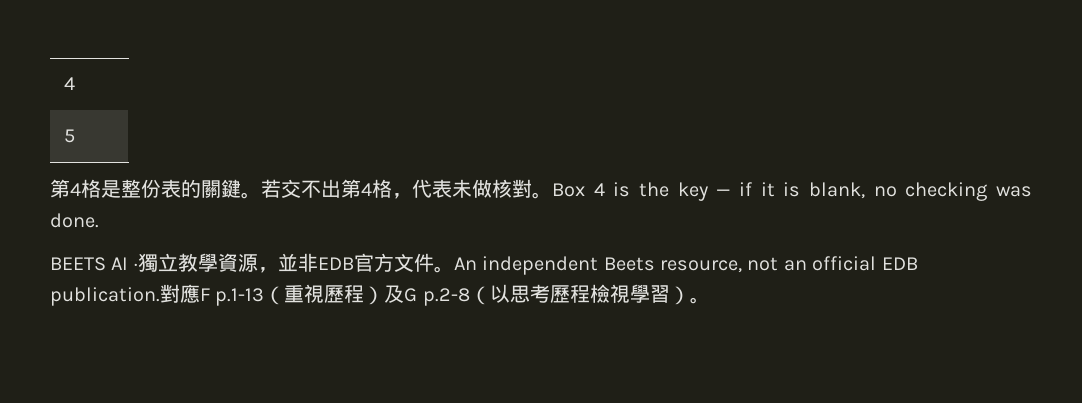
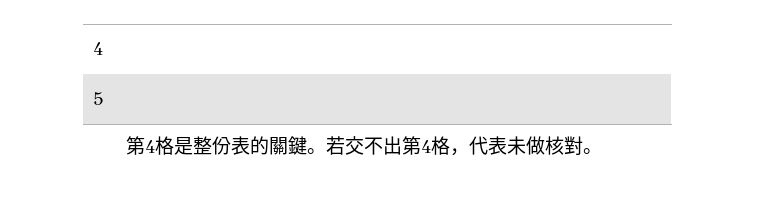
[552,182,1032,201] [50,213,99,228] [50,253,918,275] [50,284,710,306] Box 4 is the key — if it is blank, no checking was done. // BEETS AI ·獨立教學資源，並非EDB官方文件。An independent Beets resource, not an official EDB publication.對應F p.1-13（重視歷程）及G p.2-8（以思考歷程檢視學習）。 -> (602, 151) none

